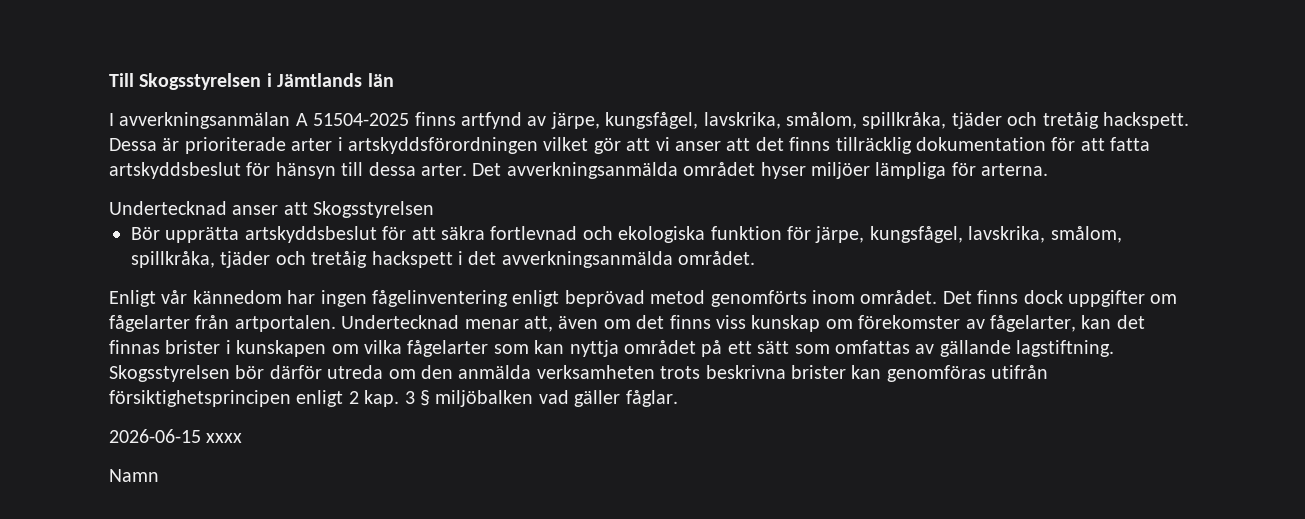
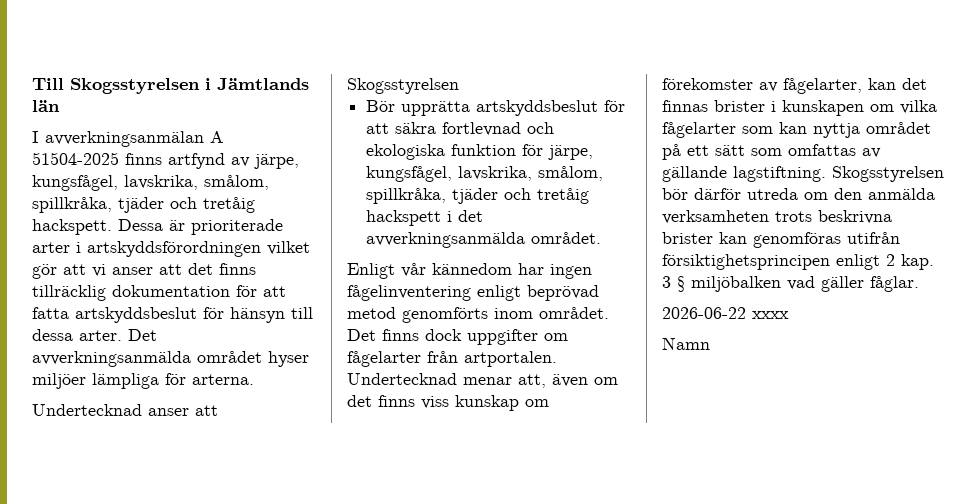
[109,429,201,443] 2026-06-15 -> [662,307,746,319] 2026-06-22

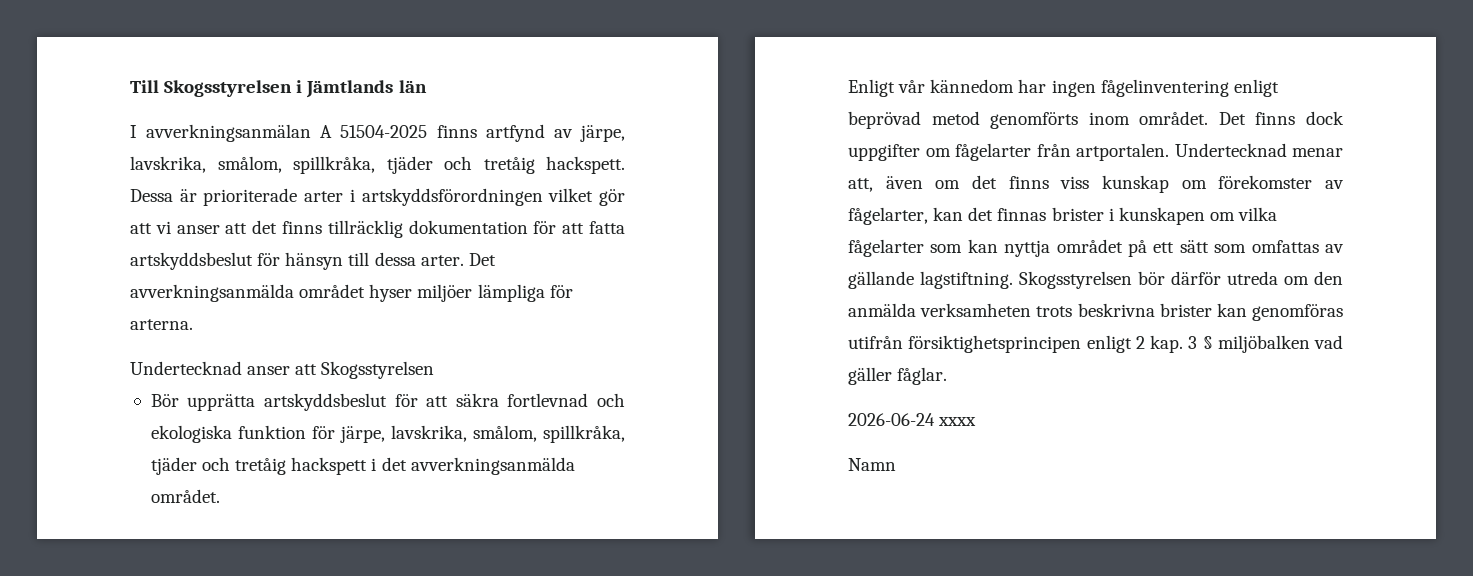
[32,175,118,191] kungsfågel, -> (626, 133) none
[366,166,453,182] kungsfågel, -> (385, 434) none
[662,307,746,319] 2026-06-22 -> [848,413,935,426] 2026-06-24

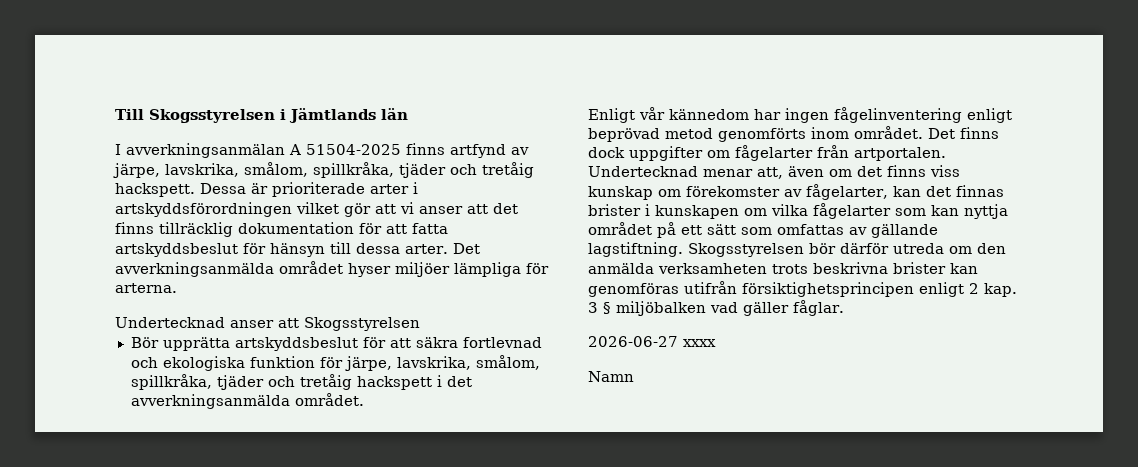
[848,413,935,426] 2026-06-24 -> [588,336,678,347] 2026-06-27

